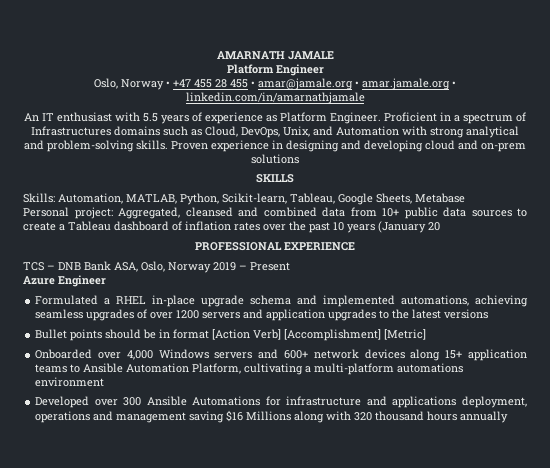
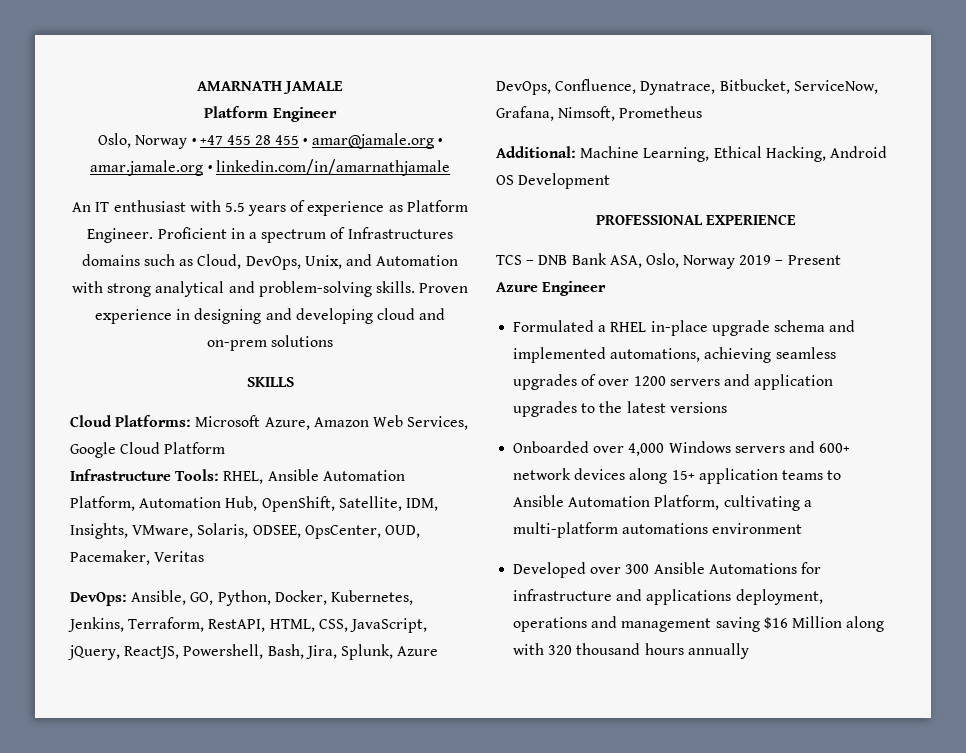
[23,193,465,205] [23,207,527,219] [23,221,440,233] Skills: Automation, MATLAB, Python, Scikit-learn, Tableau, Google Sheets, Metabase // Personal project: Aggregated, cleansed and combined data from 10+ public data sources to create a Tableau dashboard of inflation rates over the past 10 years (January 20 -> [70,415,469,430] [70,442,226,458] [70,469,405,484] [70,496,438,512] [70,523,420,539] [70,550,205,565] [70,590,413,606] [68,617,427,633] [68,644,439,660] [496,79,878,95] [496,106,703,121] [496,146,887,162] [496,173,611,189] Cloud Platforms: Microsoft Azure, Amazon Web Services, Google Cloud Platform // Infrastructure Tools: RHEL, Ansible Automation Platform, Automation Hub, OpenShift, Satellite, IDM, Insights, VMware, Solaris, ODSEE, OpsCenter, OUD, Pacemaker, Veritas // DevOps: Ansible, GO, Python, Docker, Kubernetes, Jenkins, Terraform, RestAPI, HTML, CSS, JavaScript, jQuery, ReactJS, Powershell, Bash, Jira, Splunk, Azure DevOps, Confluence, Dynatrace, Bitbucket, ServiceNow, Grafana, Nimsoft, Prometheus // Additional: Machine Learning, Ethical Hacking, Android OS Development
[35,329,427,341] // Bullet points should be in format [Action Verb] [Accomplishment] [Metric] -> (727, 407) none
[246,411,292,421] Millions -> [791,616,842,628] Million

